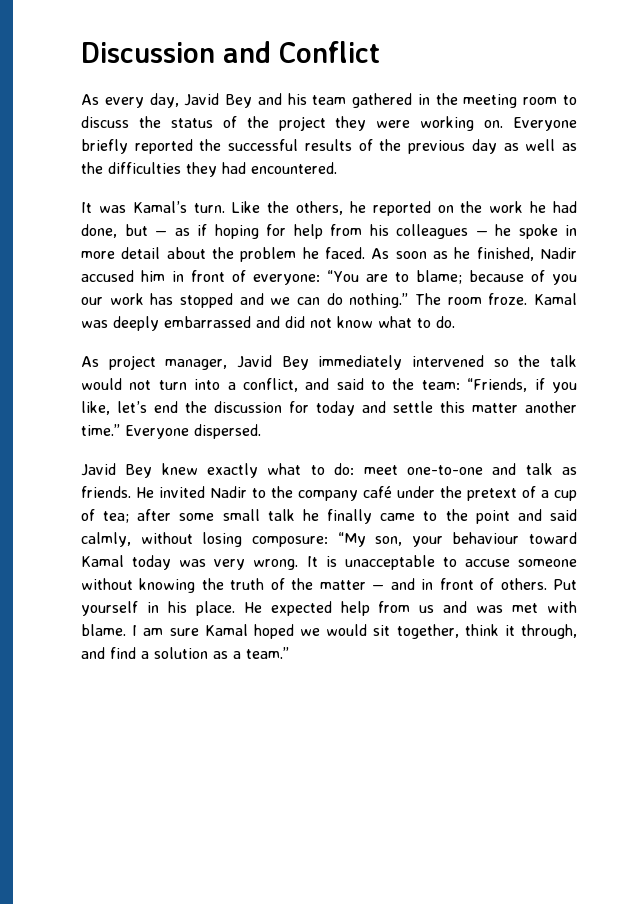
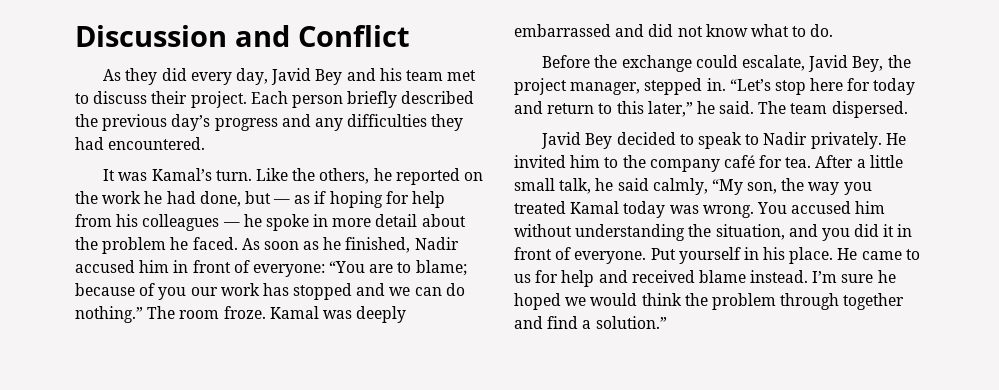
(99, 99) none -> [125,68,187,85] they did
[352,93,577,108] [81,116,577,131] [81,139,578,154] [81,162,103,174] gathered in the meeting room to discuss the status of the project they were working on. Everyone briefly reported the successful results of the previous day as well as the -> [447,70,477,81] [75,91,475,108] [75,114,343,131] met to discuss their project. Each person briefly described the previous day’s progress and any
[81,355,577,370] [81,378,577,393] [81,401,577,416] [81,424,261,439] [81,463,577,478] [81,486,131,498] As project manager, Javid Bey immediately intervened so the talk would not turn into a conflict, and said to the team: “Friends, if you like, let’s end the discussion for today and settle this matter another time.” Everyone dispersed. // Javid Bey knew exactly what to do: meet one-to-one and talk as friends. -> [542,55,911,72] [514,78,916,95] [514,101,908,118] [541,132,882,149] Before the exchange could escalate, Javid Bey, the project manager, stepped in. “Let’s stop here for today and return to this later,” he said. The team dispersed. // Javid Bey decided to speak to Nadir privately.
[210,486,247,498] Nadir -> [570,155,601,168] him
[397,486,577,501] [81,509,577,524] [81,532,577,547] [81,555,577,570] [81,578,547,593] under the pretext of a cup of tea; after some small talk he finally came to the point and said calmly, without losing composure: “My son, your behaviour toward Kamal today was very wrong. It is unacceptable to accuse someone without knowing the truth of the matter — and in front of others. -> [759,155,903,168] [514,178,872,195] [514,201,886,218] [514,224,913,241] [514,247,647,264] for tea. After a little small talk, he said calmly, “My son, the way you treated Kamal today was wrong. You accused him without understanding the situation, and you did it in front of everyone.
[270,601,578,616] [81,624,577,639] [81,647,289,659] expected help from us and was met with blame. I am sure Kamal hoped we would sit together, think it through, and find a solution as a team.” -> [861,249,920,260] [514,270,896,287] [514,293,905,310] [514,316,667,329] came to us for help and received blame instead. I’m sure he hoped we would think the problem through together and find a solution.”

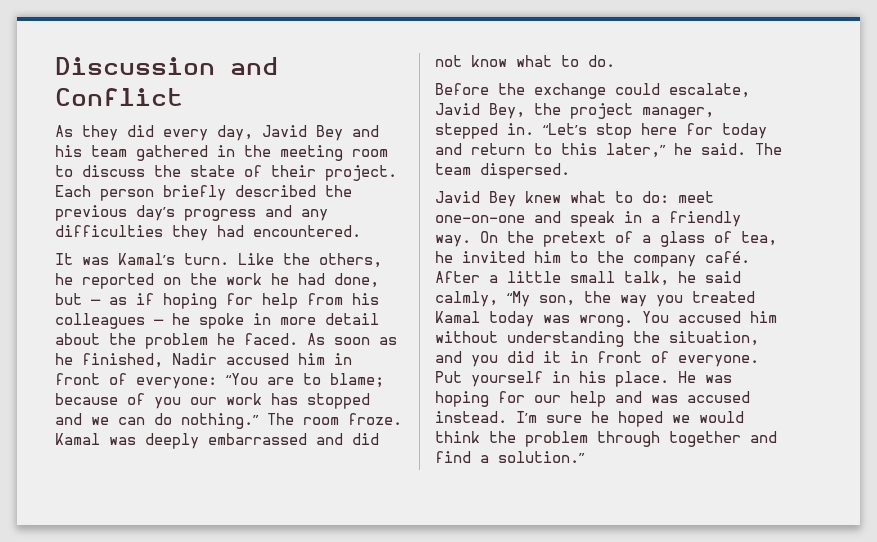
[447,70,477,81] [75,91,148,104] met to discuss -> [136,145,388,161] [55,165,262,177] gathered in the meeting room to discuss the state of
[616,132,906,149] decided to speak to Nadir privately. He -> [525,191,714,203] [435,211,741,227] [435,231,777,247] [435,251,453,263] knew what to do: meet one-on-one and speak in a friendly way. On the pretext of a glass of tea, he
[723,155,812,168] café for tea. -> [705,251,750,263] café.
[861,249,920,260] [514,270,746,287] came to us for help and received blame -> [705,375,732,383] [435,391,750,407] was hoping for our help and was accused

